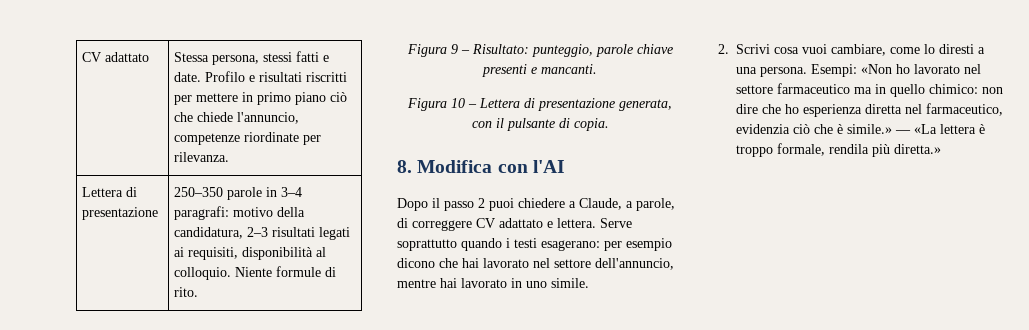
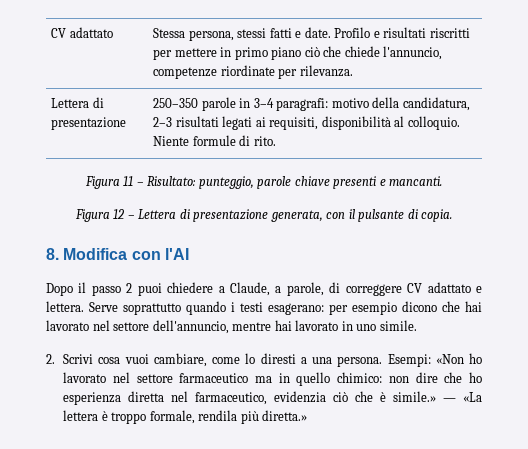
[450,44,458,54] 9 -> [123,176,134,186] 11
[451,98,465,108] 10 -> [113,209,125,219] 12

